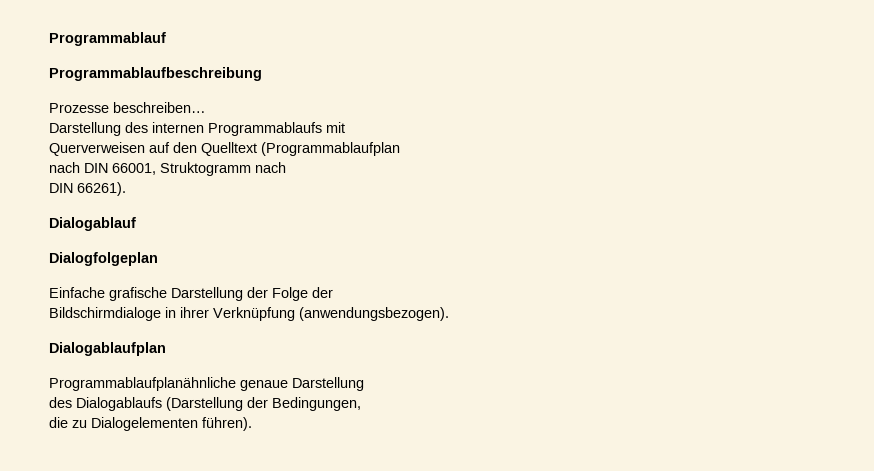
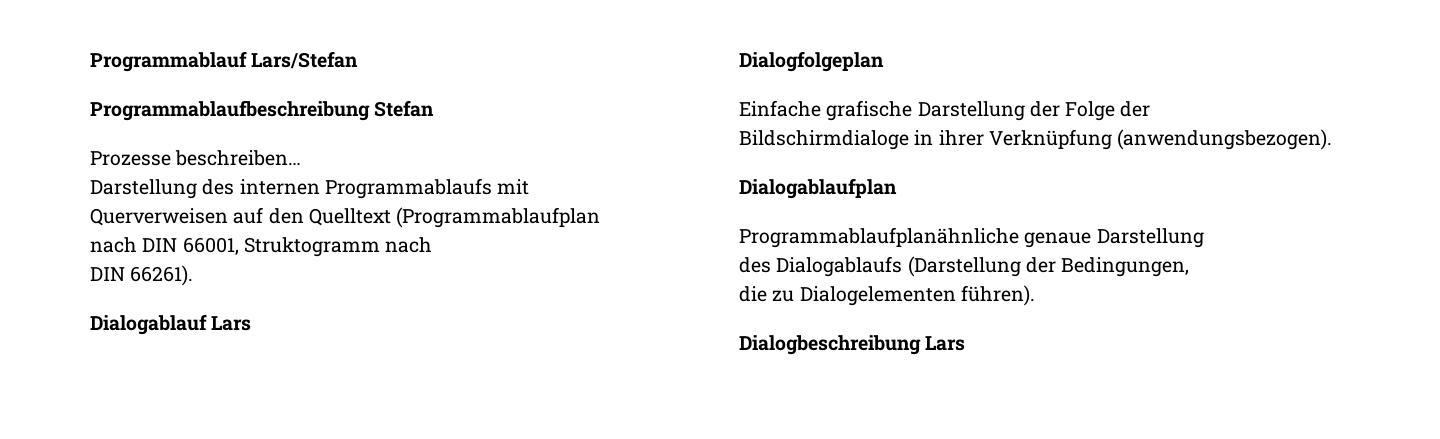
(166, 39) none -> [251,51,359,69] Lars/Stefan
(262, 74) none -> [374,100,435,117] Stefan
(136, 224) none -> [211,316,252,331] Lars
(252, 424) none -> [739,335,966,355] // Dialogbeschreibung Lars

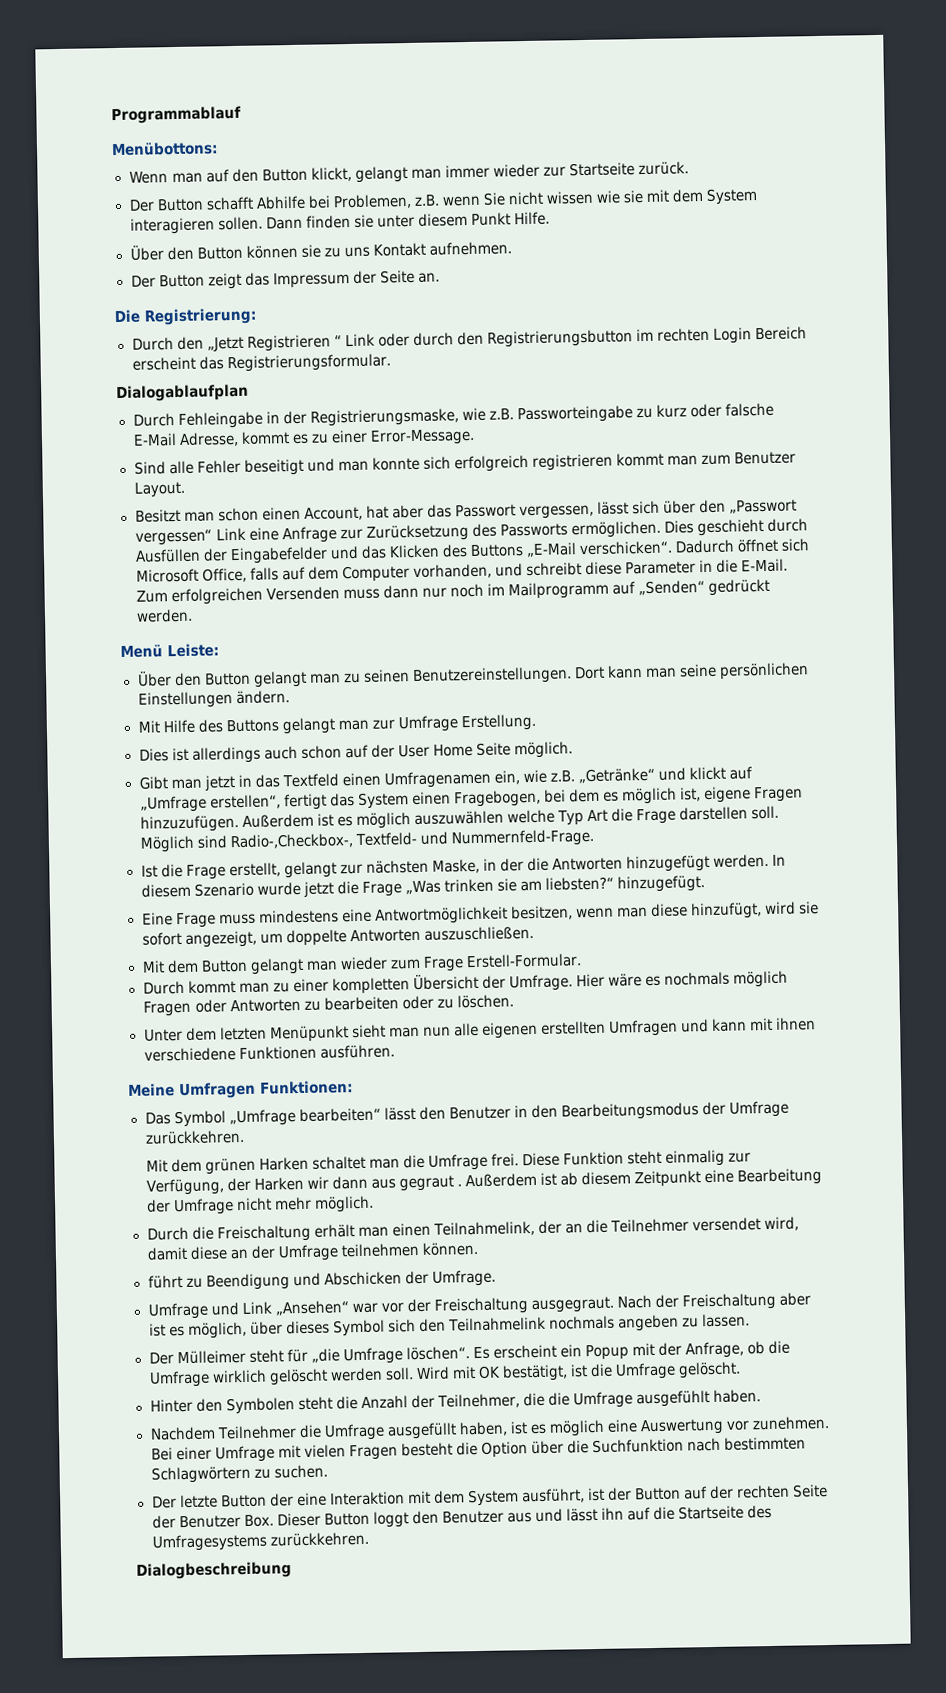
[251,51,359,69] [90,100,435,121] [90,150,302,166] [90,178,530,199] [90,207,601,228] [90,237,433,257] [90,265,194,286] [90,314,252,335] [739,51,884,72] [739,100,1151,121] [739,129,1333,150] [739,178,897,199] [739,227,1204,248] [739,256,1190,277] [739,285,1035,306] Lars/Stefan // Programmablaufbeschreibung Stefan // Prozesse beschreiben… // Darstellung des internen Programmablaufs mit // Querverweisen auf den Quelltext (Programmablaufplan // nach DIN 66001, Struktogramm nach // DIN 66261). // Dialogablauf Lars // Dialogfolgeplan // Einfache grafische Darstellung der Folge der // Bildschirmdialoge in ihrer Verknüpfung (anwendungsbezogen). // Dialogablaufplan // Programmablaufplanähnliche genaue Darstellung // des Dialogablaufs (Darstellung der Bedingungen, // die zu Dialogelementen führen). -> [111,141,218,157] [128,161,690,184] [128,188,759,212] [129,211,550,235] [129,241,512,261] [130,269,440,290] [114,307,257,326] [131,326,808,352] [131,353,391,373] [116,383,249,403] [132,402,775,429] [132,428,475,447] [133,451,797,476] [133,481,185,498] [134,499,798,523] [134,518,809,546] [134,538,810,565] [135,558,789,583] [135,578,771,606] [135,608,193,623] [120,643,219,658] [136,662,810,688] [137,690,290,709] [137,713,537,735] [138,741,574,764] [138,766,754,792] [139,786,804,813] [139,805,780,833] [139,828,594,853] [140,853,787,880] [140,875,706,898] [141,901,820,929] [141,925,534,948] [141,953,582,975] [142,970,789,995] [142,994,514,1017] [143,1017,817,1043] [143,1044,395,1062] [128,1080,353,1100] [144,1100,790,1128] [144,1129,245,1145] [145,1149,752,1175] [145,1168,823,1196] [145,1195,374,1216] [146,1216,800,1243] [146,1241,478,1262] [147,1269,496,1291] [147,1292,812,1320] [148,1313,751,1339] [148,1340,791,1365] [148,1361,742,1388] [149,1389,762,1415] [149,1415,831,1441] [150,1436,807,1463] [150,1464,328,1484] [151,1484,829,1509] [151,1504,773,1529] [151,1531,369,1552] // Menübottons: // Wenn man auf den Button klickt, gelangt man immer wieder zur Startseite zurück. // Der Button schafft Abhilfe bei Problemen, z.B. wenn Sie nicht wissen wie sie mit dem System interagieren sollen. Dann finden sie unter diesem Punkt Hilfe. // Über den Button können sie zu uns Kontakt aufnehmen. // Der Button zeigt das Impressum der Seite an. // Die Registrierung: // Durch den „Jetzt Registrieren “ Link oder durch den Registrierungsbutton im rechten Login Bereich erscheint das Registrierungsformular. // Dialogablaufplan // Durch Fehleingabe in der Registrierungsmaske, wie z.B. Passworteingabe zu kurz oder falsche E-Mail Adresse, kommt es zu einer Error-Message. // Sind alle Fehler beseitigt und man konnte sich erfolgreich registrieren kommt man zum Benutzer Layout. // Besitzt man schon einen Account, hat aber das Passwort vergessen, lässt sich über den „Passwort vergessen“ Link eine Anfrage zur Zurücksetzung des Passworts ermöglichen. Dies geschieht durch Ausfüllen der Eingabefelder und das Klicken des Buttons „E-Mail verschicken“. Dadurch öffnet sich Microsoft Office, falls auf dem Computer vorhanden, und schreibt diese Parameter in die E-Mail. Zum erfolgreichen Versenden muss dann nur noch im Mailprogramm auf „Senden“ gedrückt werden. // Menü Leiste: // Über den Button gelangt man zu seinen Benutzereinstellungen. Dort kann man seine persönlichen Einstellungen ändern. // Mit Hilfe des Buttons gelangt man zur Umfrage Erstellung. // Dies ist allerdings auch schon auf der User Home Seite möglich. // Gibt man jetzt in das Textfeld einen Umfragenamen ein, wie z.B. „Getränke“ und klickt auf „Umfrage erstellen“, fertigt das System einen Fragebogen, bei dem es möglich ist, eigene Fragen hinzuzufügen. Außerdem ist es möglich auszuwählen welche Typ Art die Frage darstellen soll. Möglich sind Radio-,Checkbox-, Textfeld- und Nummernfeld-Frage. // Ist die Frage erstellt, gelangt zur nächsten Maske, in der die Antworten hinzugefügt werden. In diesem Szenario wurde jetzt die Frage „Was trinken sie am liebsten?“ hinzugefügt. // Eine Frage muss mindestens eine Antwortmöglichkeit besitzen, wenn man diese hinzufügt, wird sie sofort angezeigt, um doppelte Antworten auszuschließen. // Mit dem Button gelangt man wieder zum Frage Erstell-Formular. // Durch kommt man zu einer kompletten Übersicht der Umfrage. Hier wäre es nochmals möglich Fragen oder Antworten zu bearbeiten oder zu löschen. // Unter dem letzten Menüpunkt sieht man nun alle eigenen erstellten Umfragen und kann mit ihnen verschiedene Funktionen ausführen. // Meine Umfragen Funktionen: // Das Symbol „Umfrage bearbeiten“ lässt den Benutzer in den Bearbeitungsmodus der Umfrage zurückkehren. // Mit dem grünen Harken schaltet man die Umfrage frei. Diese Funktion steht einmalig zur Verfügung, der Harken wir dann aus gegraut . Außerdem ist ab diesem Zeitpunkt eine Bearbeitung der Umfrage nicht mehr möglich. // Durch die Freischaltung erhält man einen Teilnahmelink, der an die Teilnehmer versendet wird, damit diese an der Umfrage teilnehmen können. // führt zu Beendigung und Abschicken der Umfrage. // Umfrage und Link „Ansehen“ war vor der Freischaltung ausgegraut. Nach der Freischaltung aber ist es möglich, über dieses Symbol sich den Teilnahmelink nochmals angeben zu lassen. // Der Mülleimer steht für „die Umfrage löschen“. Es erscheint ein Popup mit der Anfrage, ob die Umfrage wirklich gelöscht werden soll. Wird mit OK bestätigt, ist die Umfrage gelöscht. // Hinter den Symbolen steht die Anzahl der Teilnehmer, die die Umfrage ausgefühlt haben. // Nachdem Teilnehmer die Umfrage ausgefüllt haben, ist es möglich eine Auswertung vor zunehmen. Bei einer Umfrage mit vielen Fragen besteht die Option über die Suchfunktion nach bestimmten Schlagwörtern zu suchen. // Der letzte Button der eine Interaktion mit dem System ausführt, ist der Button auf der rechten Seite der Benutzer Box. Dieser Button loggt den Benutzer aus und lässt ihn auf die Startseite des Umfragesystems zurückkehren.
[925,336,966,351] Lars -> (292, 1570) none

